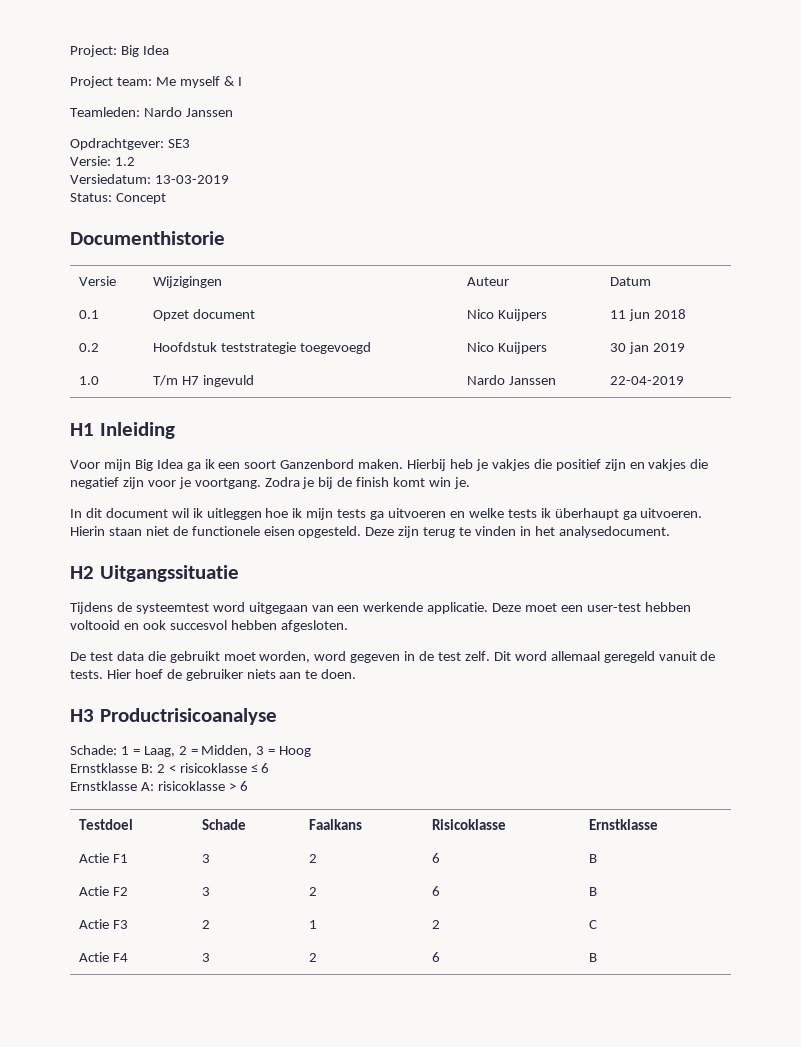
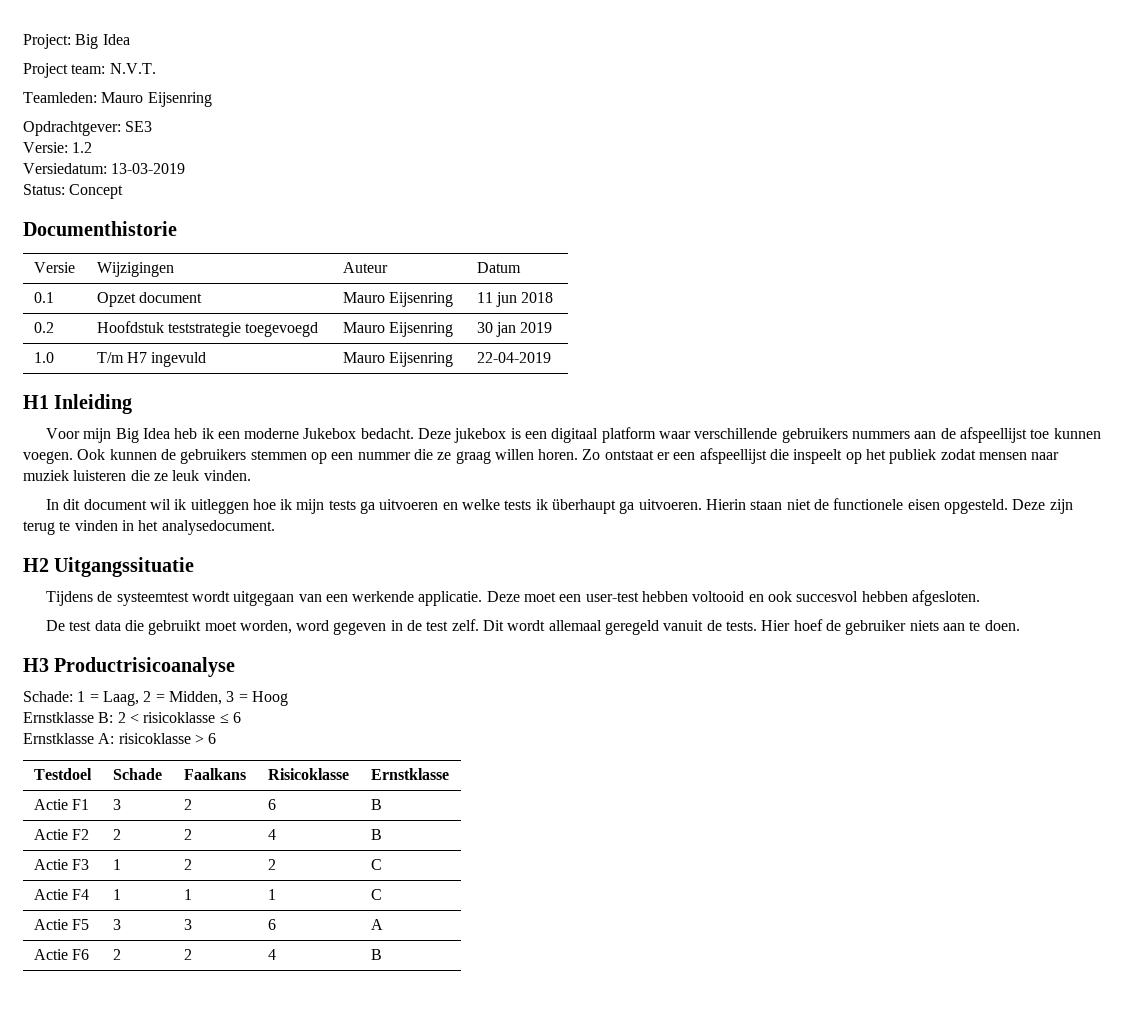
[155,76,242,88] Me myself & I -> [109,63,156,74] N.V.T.
[143,107,233,117] Nardo Janssen -> [101,92,212,107] Mauro Eijsenring
[467,309,548,321] Nico Kuijpers -> [342,292,453,307] Mauro Eijsenring
[467,342,548,354] Nico Kuijpers -> [342,322,453,337] Mauro Eijsenring
[467,375,557,385] Nardo Janssen -> [342,352,453,367] Mauro Eijsenring
[186,462,201,471] ga -> [174,428,198,439] heb
[244,459,709,471] [70,477,470,489] soort Ganzenbord maken. Hierbij heb je vakjes die positief zijn en vakjes die negatief zijn voor je voortgang. Zodra je bij de finish komt win je. -> [244,427,1101,443] [23,448,1060,464] [23,470,251,481] moderne Jukebox bedacht. Deze jukebox is een digitaal platform waar verschillende gebruikers nummers aan de afspeellijst toe kunnen voegen. Ook kunnen de gebruikers stemmen op een nummer die ze graag willen horen. Zo ontstaat er een afspeellijst die inspeelt op het publiek zodat mensen naar muziek luisteren die ze leuk vinden.
[212,602,245,612] word -> [191,591,230,602] wordt
[514,651,547,661] word -> [507,620,546,631] wordt
[202,887,211,896] [309,887,318,896] [432,886,441,896] 3 | 2 | 6 -> [112,829,121,840] [183,829,192,840] [267,829,276,840] 2 | 2 | 4
[202,920,211,929] [309,920,318,929] | 2 | 1 -> [112,859,121,870] [183,859,192,870] | 1 | 2
[202,953,211,962] [309,953,318,962] [432,952,441,962] 3 | 2 | 6 -> [112,889,121,900] [183,889,192,900] [267,889,276,900] [370,889,382,900] [33,919,89,930] [112,919,121,930] [183,919,192,930] [267,919,276,930] [370,919,383,930] [33,949,89,960] [112,949,121,960] [183,949,192,960] [267,949,276,960] 1 | 1 | 1 | C // Actie F5 | 3 | 3 | 6 | A // Actie F6 | 2 | 2 | 4

